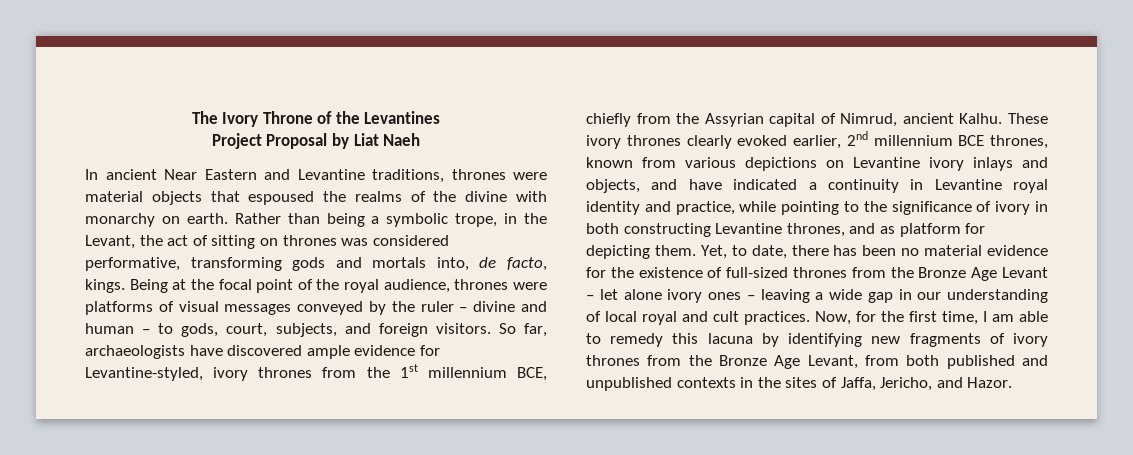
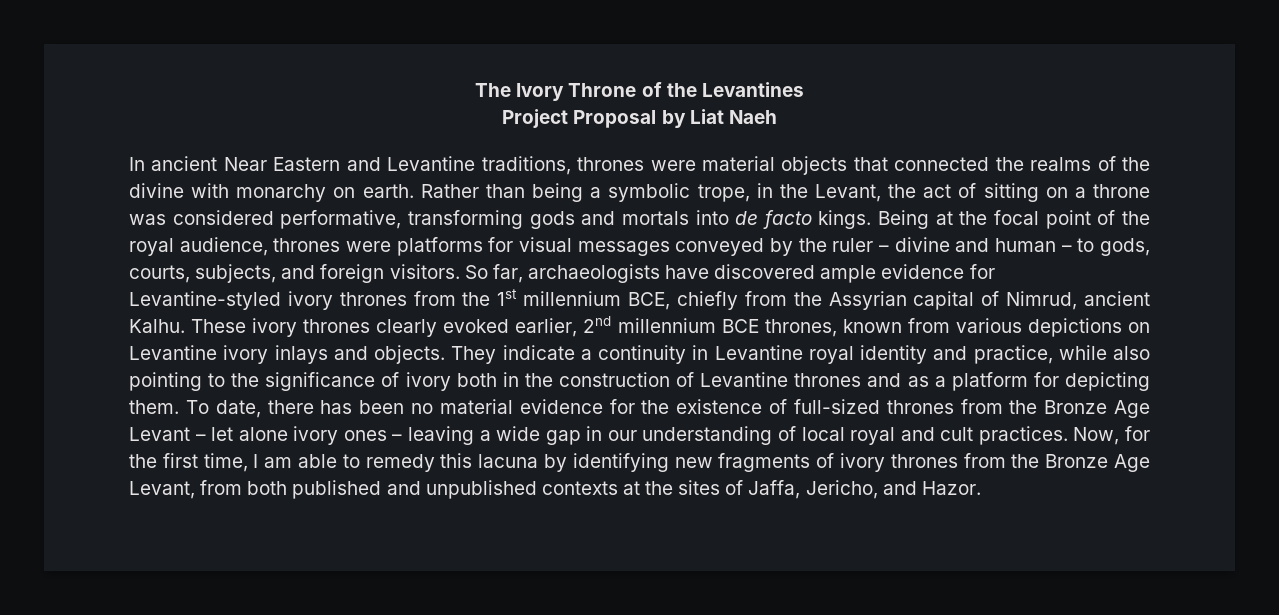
[248,191,315,205] espoused -> [894,157,990,171] connected
[282,235,337,246] thrones -> [1074,184,1150,198] a throne
[436,257,547,271] into, de facto, -> [695,210,812,229] into de facto
[158,301,174,312] of -> [488,237,514,252] for
[226,323,268,337] court, -> [129,265,190,283] courts,
[85,367,203,381] Levantine-styled, -> [129,291,281,310] Levantine-styled
[586,179,798,193] objects, and have indicated -> [374,345,575,364] objects. They indicate
(777, 206) none -> [1113,346,1150,360] also
[1035,201,1048,212] [586,223,845,237] in both constructing Levantine thrones, -> [456,372,862,387] both in the construction of Levantine thrones
(895, 230) none -> [934,376,946,387] a
[700,245,747,259] Yet, to -> [185,400,209,414] To
[740,377,754,388] in -> [622,481,640,495] at

